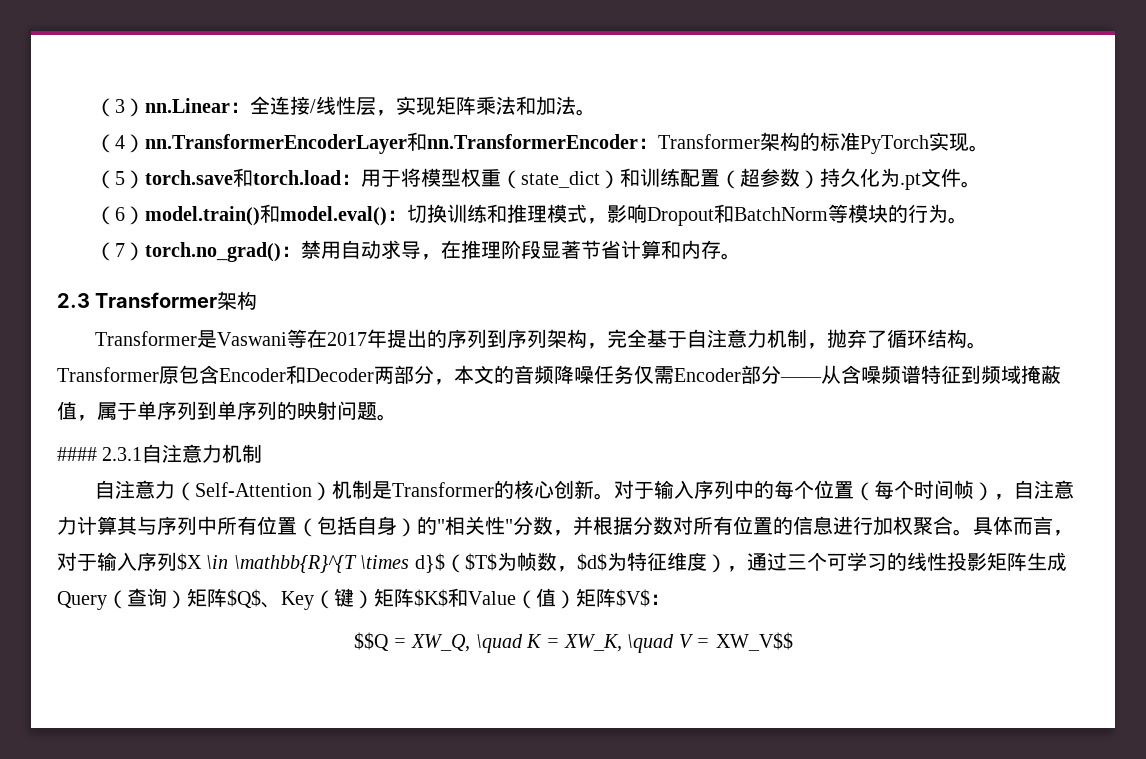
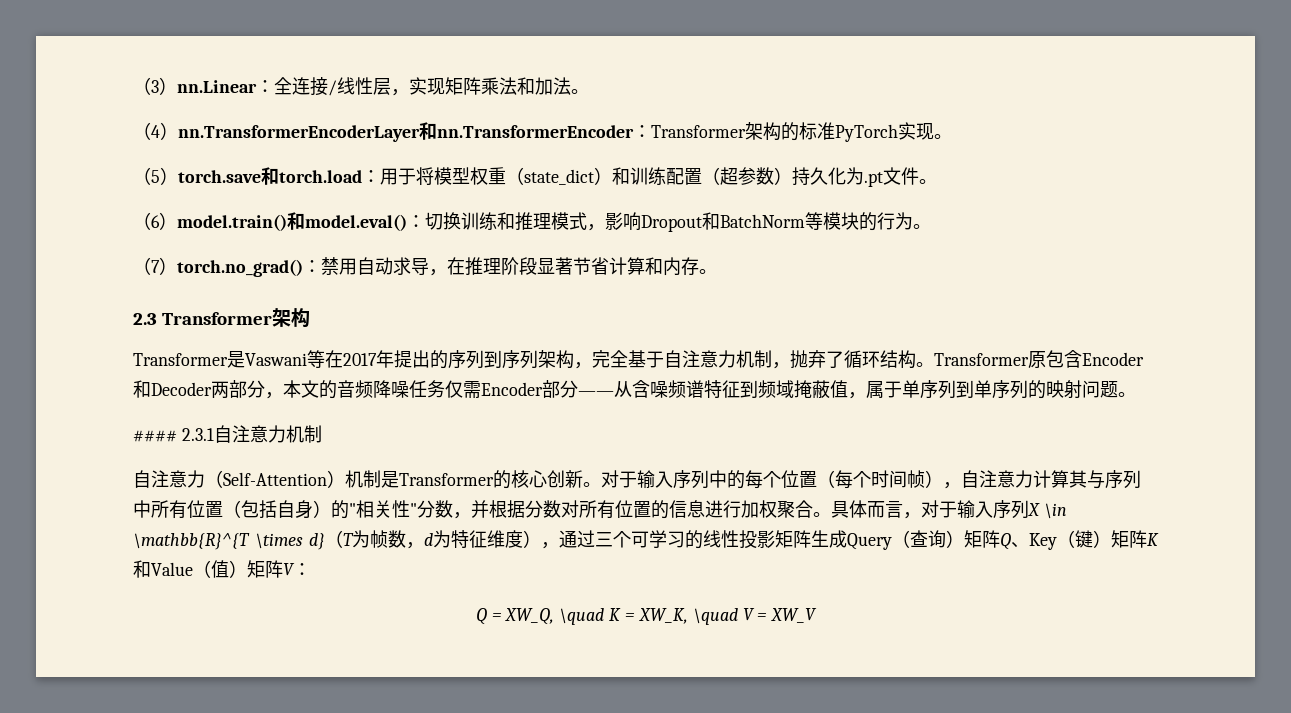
[177,553,202,571] $X -> [1028,503,1040,516] X
[414,553,497,573] d}$（$T$ -> [309,530,354,550] d}（T
[576,553,607,571] $d$ -> [424,533,433,546] d
[227,589,261,608] $Q$ -> [1000,533,1011,550] Q
[414,589,448,607] $K$ -> [1147,533,1159,546] K
[616,589,650,607] $V$ -> [283,563,295,576] V
[353,632,389,651] $$Q -> [475,608,487,625] Q
[715,632,793,651] XW_V$$ -> [771,608,818,623] XW_V

